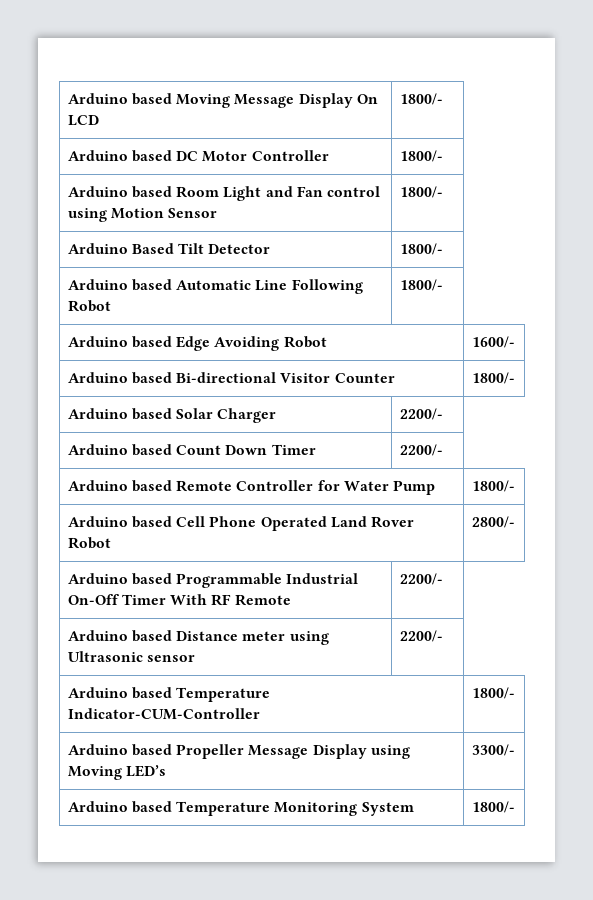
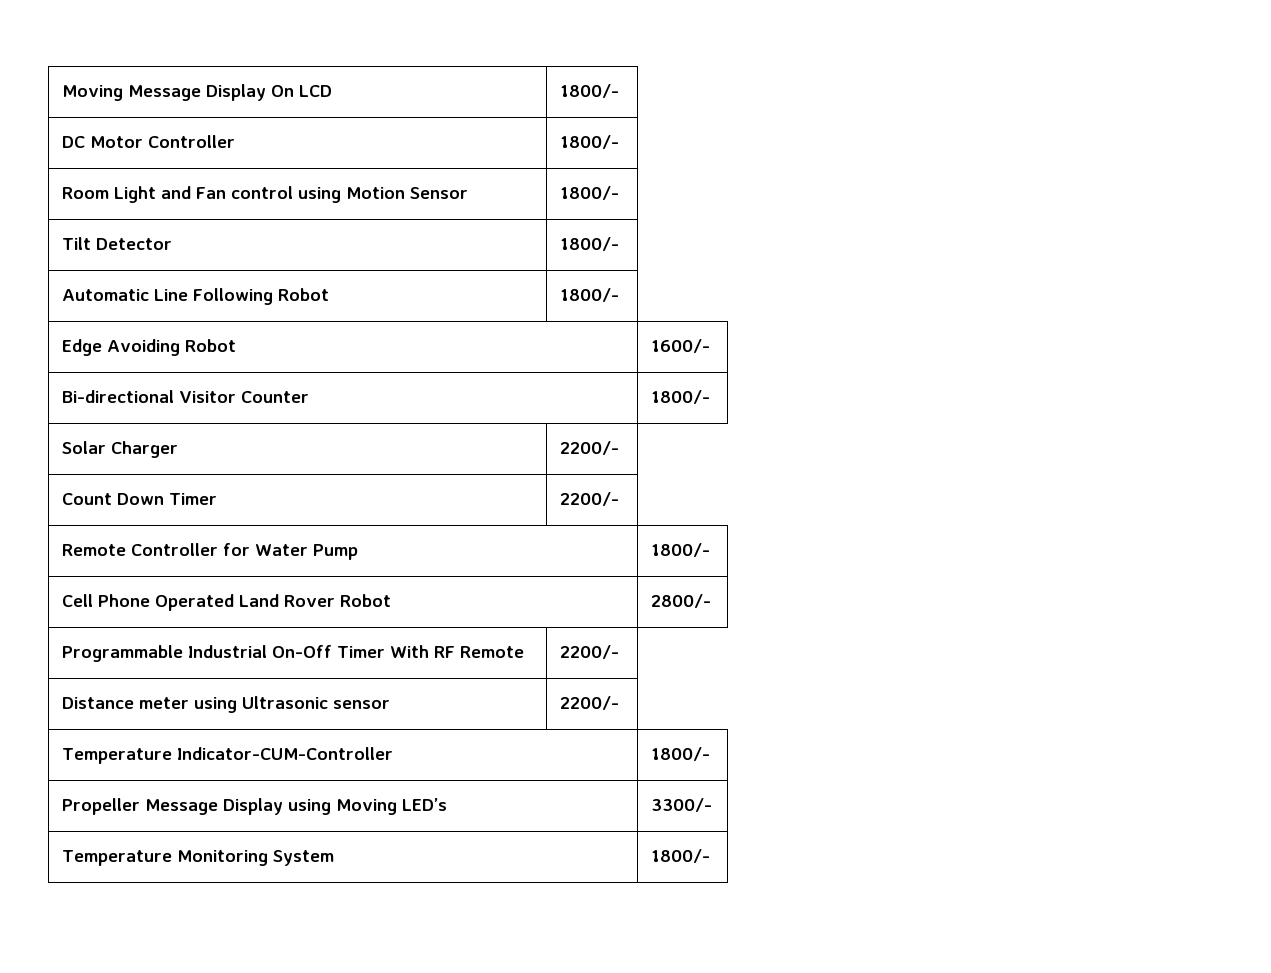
[67,93,173,105] Arduino based -> (61, 93) none
[67,150,173,162] Arduino based -> (619, 91) none
[67,186,173,198] Arduino based -> (619, 142) none
[67,243,175,254] Arduino Based -> (619, 193) none
[67,279,173,291] Arduino based -> (619, 244) none
[67,336,173,348] Arduino based -> (619, 295) none
[67,372,173,384] Arduino based -> (710, 346) none
[67,408,173,420] Arduino based -> (710, 397) none
[67,444,173,456] Arduino based -> (619, 448) none
[67,480,173,492] Arduino based -> (619, 499) none
[67,516,173,528] Arduino based -> (710, 550) none
[67,573,173,585] Arduino based -> (711, 601) none
[67,630,173,642] Arduino based -> (619, 652) none
[67,687,173,699] Arduino based -> (619, 703) none
[67,744,173,756] Arduino based -> (710, 754) none
[67,801,173,813] Arduino based -> (712, 805) none

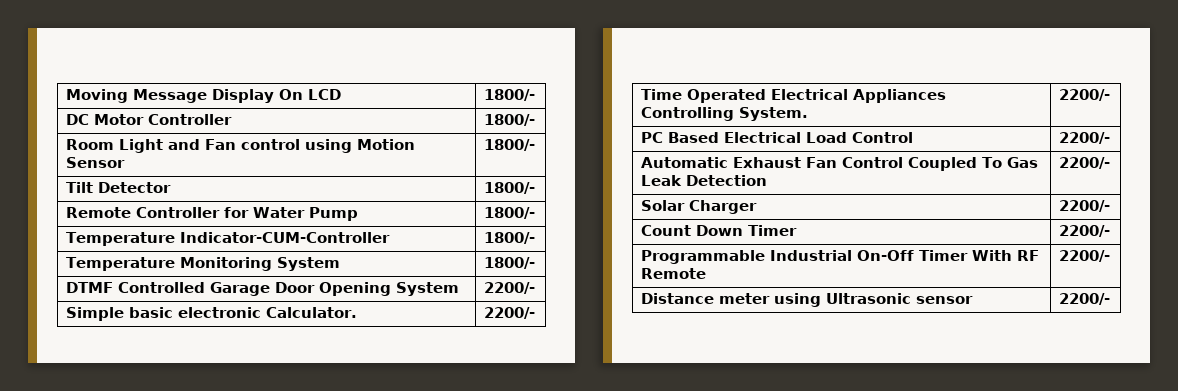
[61,288,329,305] [559,288,619,302] [61,339,236,356] [650,339,710,353] [61,390,309,403] [650,390,710,404] Automatic Line Following Robot | 1800/- // Edge Avoiding Robot | 1600/- // Bi-directional Visitor Counter | 1800/- -> [65,207,358,221] [483,207,535,219] [65,232,390,246] [483,232,535,244] [65,257,340,271] [483,257,535,269] [65,282,459,296] [483,282,535,294] [65,307,357,321] [483,307,535,319] [640,89,946,103] [640,107,808,121] [1058,89,1110,101] [640,132,913,143] [1058,132,1110,144] [640,157,1038,171] [640,175,767,186] [1058,157,1110,169] Remote Controller for Water Pump | 1800/- // Temperature Indicator-CUM-Controller | 1800/- // Temperature Monitoring System | 1800/- // DTMF Controlled Garage Door Opening System | 2200/- // Simple basic electronic Calculator. | 2200/- // Time Operated Electrical Appliances Controlling System. | 2200/- // PC Based Electrical Load Control | 2200/- // Automatic Exhaust Fan Control Coupled To Gas Leak Detection | 2200/-
[61,543,358,560] [650,543,710,557] [61,594,391,611] [650,594,711,608] // Remote Controller for Water Pump | 1800/- // Cell Phone Operated Land Rover Robot | 2800/- -> (1110, 231) none
[61,747,393,764] [650,747,710,761] [61,798,447,815] [650,798,712,812] [61,850,334,866] [650,849,710,863] // Temperature Indicator-CUM-Controller | 1800/- // Propeller Message Display using Moving LED’s | 3300/- // Temperature Monitoring System | 1800/- -> (1110, 299) none

